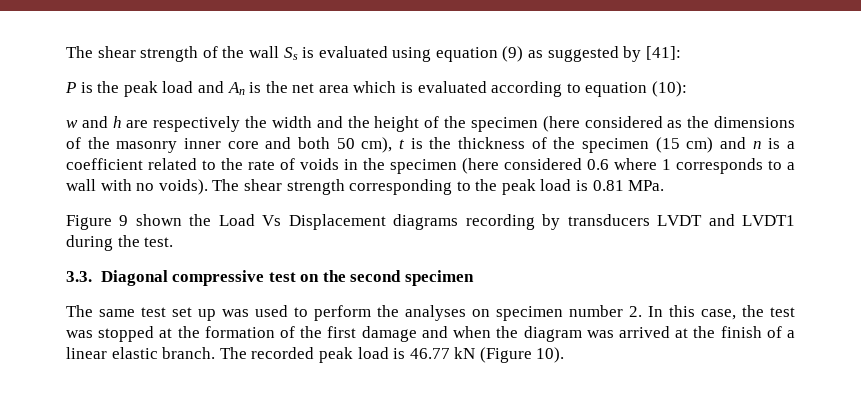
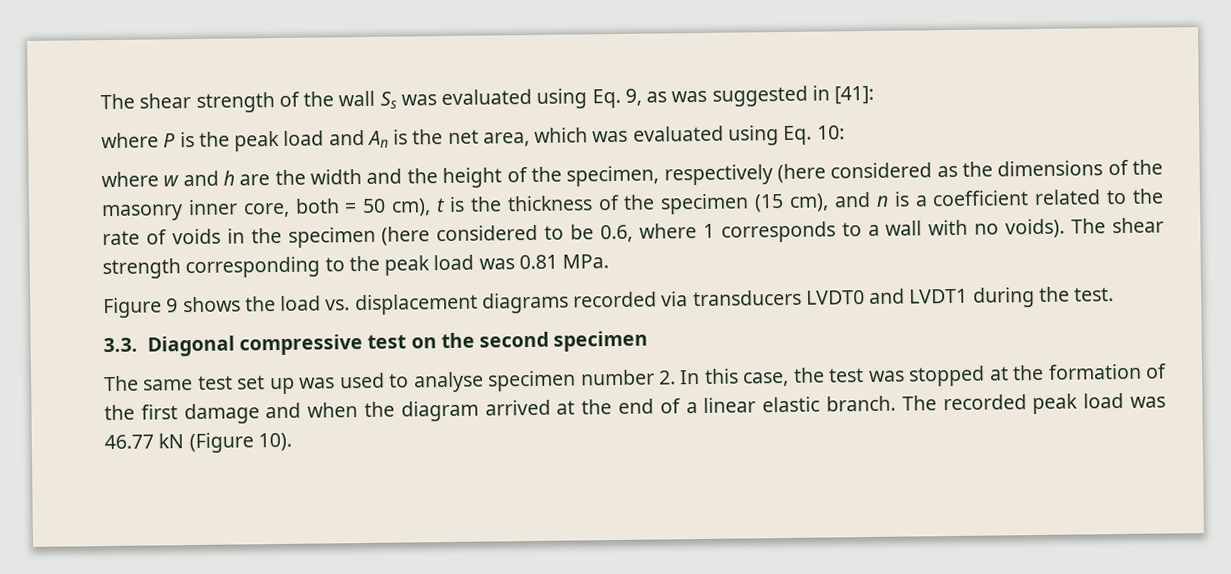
[302,46,642,62] is evaluated using equation (9) as suggested by -> [400,85,830,109] was evaluated using Eq. 9, as was suggested in
(681, 53) none -> [101,132,159,149] where
[318,81,688,97] area which is evaluated according to equation (10): // -> [482,125,845,147] [101,171,159,188] area, which was evaluated using Eq. 10: // where
[153,116,241,132] respectively -> (271, 180) none
[470,117,538,132] specimen -> [566,164,773,187] specimen, respectively
[227,137,330,149] core and both -> [242,198,358,218] core, both =
[686,137,714,153] cm) -> [789,193,830,212] cm),
[587,159,609,170] 0.6 -> [544,224,634,243] to be 0.6,
[576,180,589,191] is -> [478,258,515,270] was
[135,214,703,230] shown the Load Vs Displacement diagrams recording by transducers LVDT -> [182,289,865,316] shows the load vs. displacement diagrams recorded via transducers LVDT0
[314,305,490,321] perform the analyses on -> [412,371,484,393] analyse
[586,330,614,338] was -> (479, 411) none
[720,326,762,338] finish -> [618,398,655,414] end
[393,348,406,359] is -> [1129,396,1166,408] was

